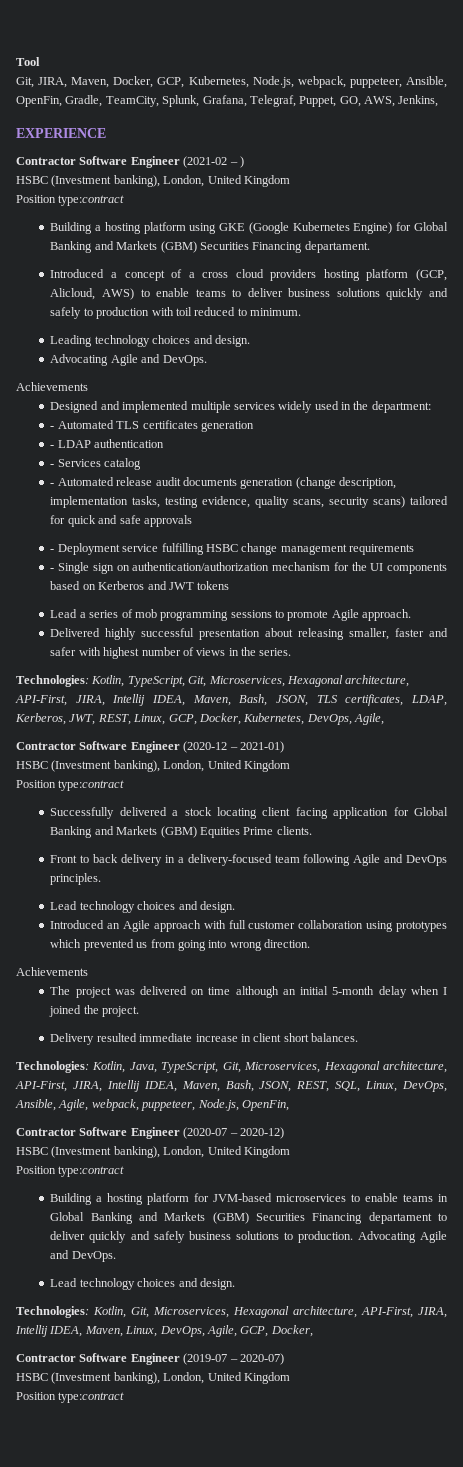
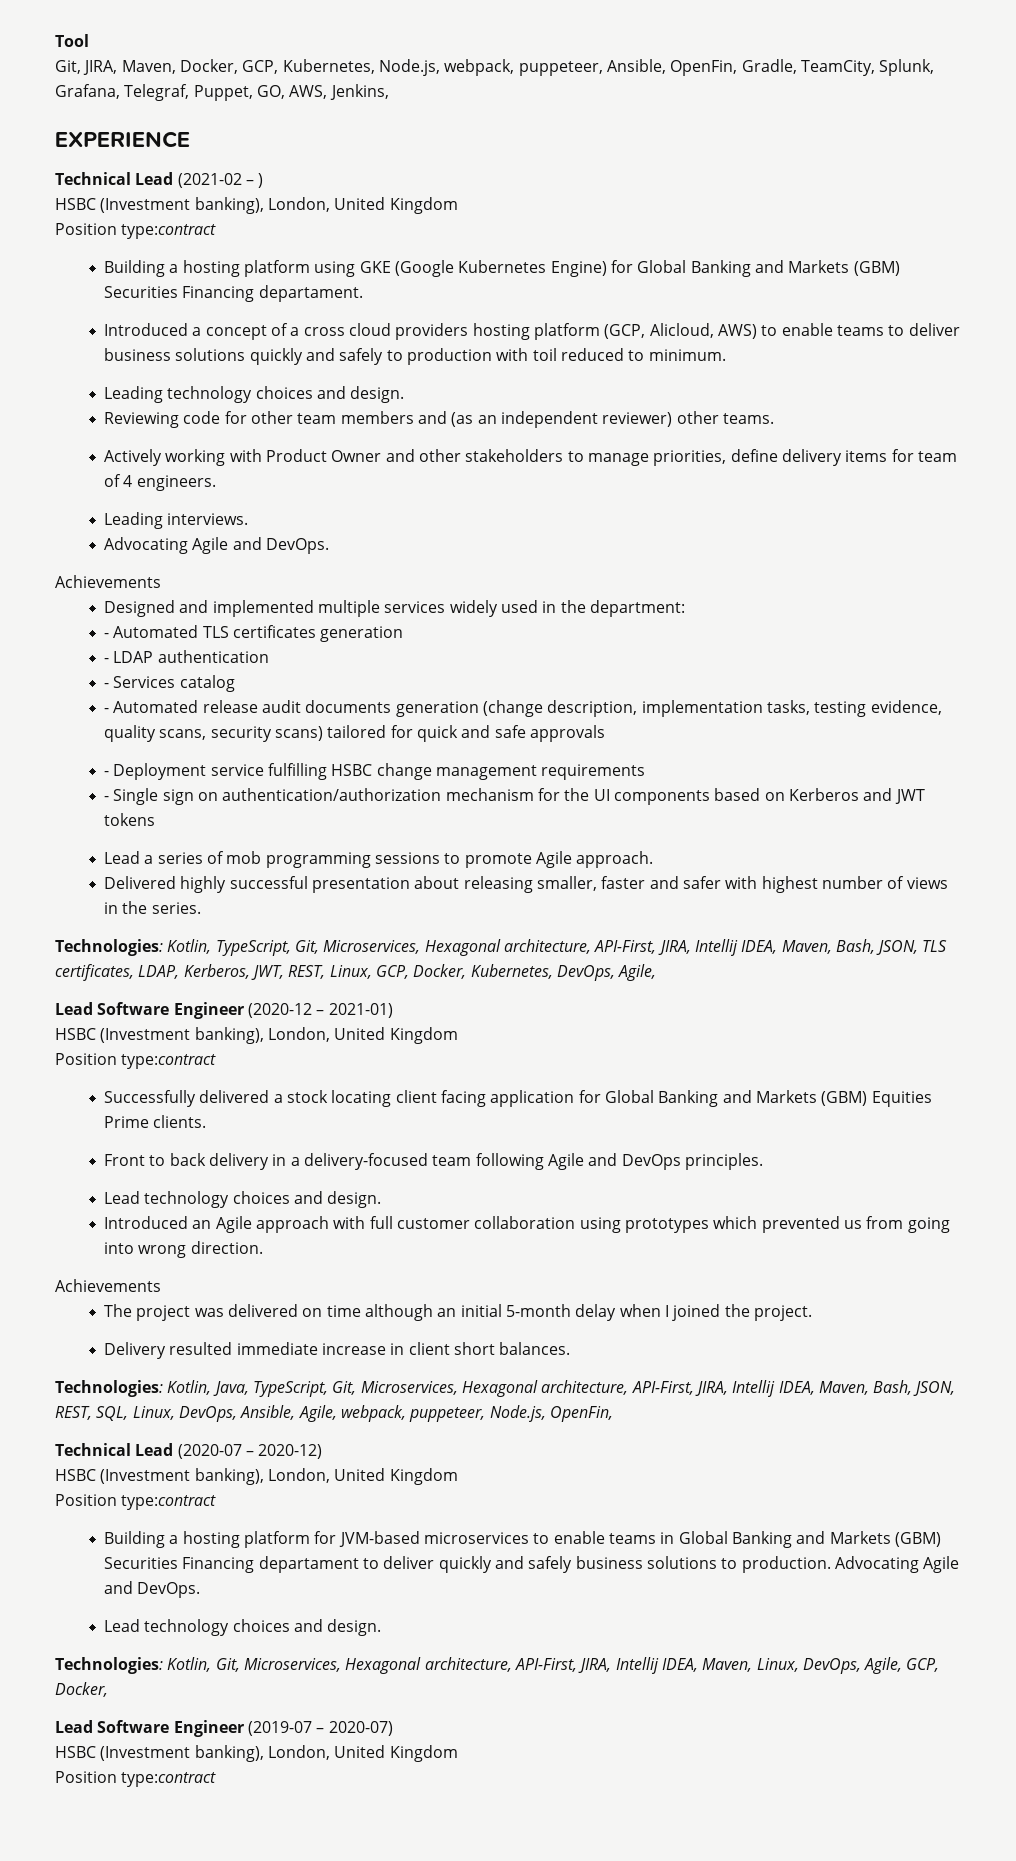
[16,156,180,168] Contractor Software Engineer -> [55,172,174,185] Technical Lead
(250, 341) none -> [104,411,774,428] [104,449,957,466] [104,474,216,491] [104,512,249,529] // Reviewing code for other team members and (as an independent reviewer) other teams. // Actively working with Product Owner and other stakeholders to manage priorities, define delivery items for team of 4 engineers. // Leading interviews.
[16,742,76,750] Contractor -> [55,1002,93,1015] Lead
[16,1127,180,1139] Contractor Software Engineer -> [55,1443,174,1456] Technical Lead
[16,1354,76,1362] Contractor -> [55,1720,93,1733] Lead

